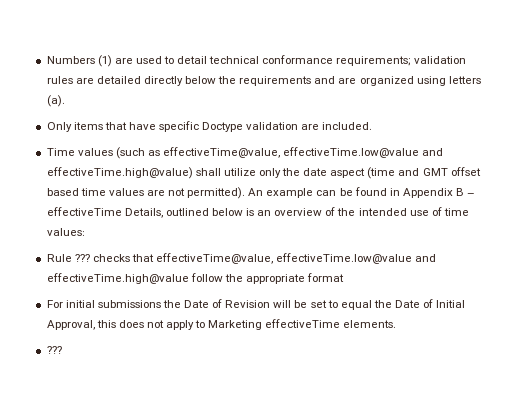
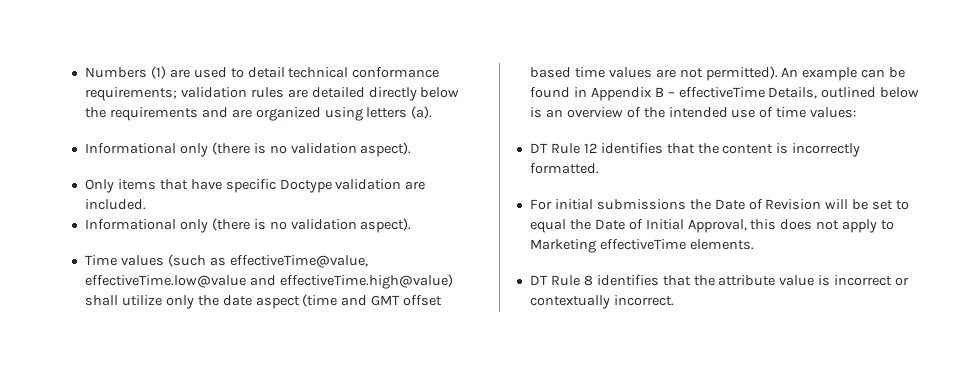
(65, 101) none -> [84,142,412,157] // Informational only (there is no validation aspect).
(373, 126) none -> [84,218,412,233] // Informational only (there is no validation aspect).
[46,253,437,264] [46,273,345,284] Rule ??? checks that effectiveTime@value, effectiveTime.low@value and effectiveTime.high@value follow the appropriate format -> [529,143,861,157] [529,163,599,174] DT Rule 12 identifies that the content is incorrectly formatted.
[46,346,62,354] ??? -> [529,275,910,286] [529,295,674,309] DT Rule 8 identifies that the attribute value is incorrect or contextually incorrect.

